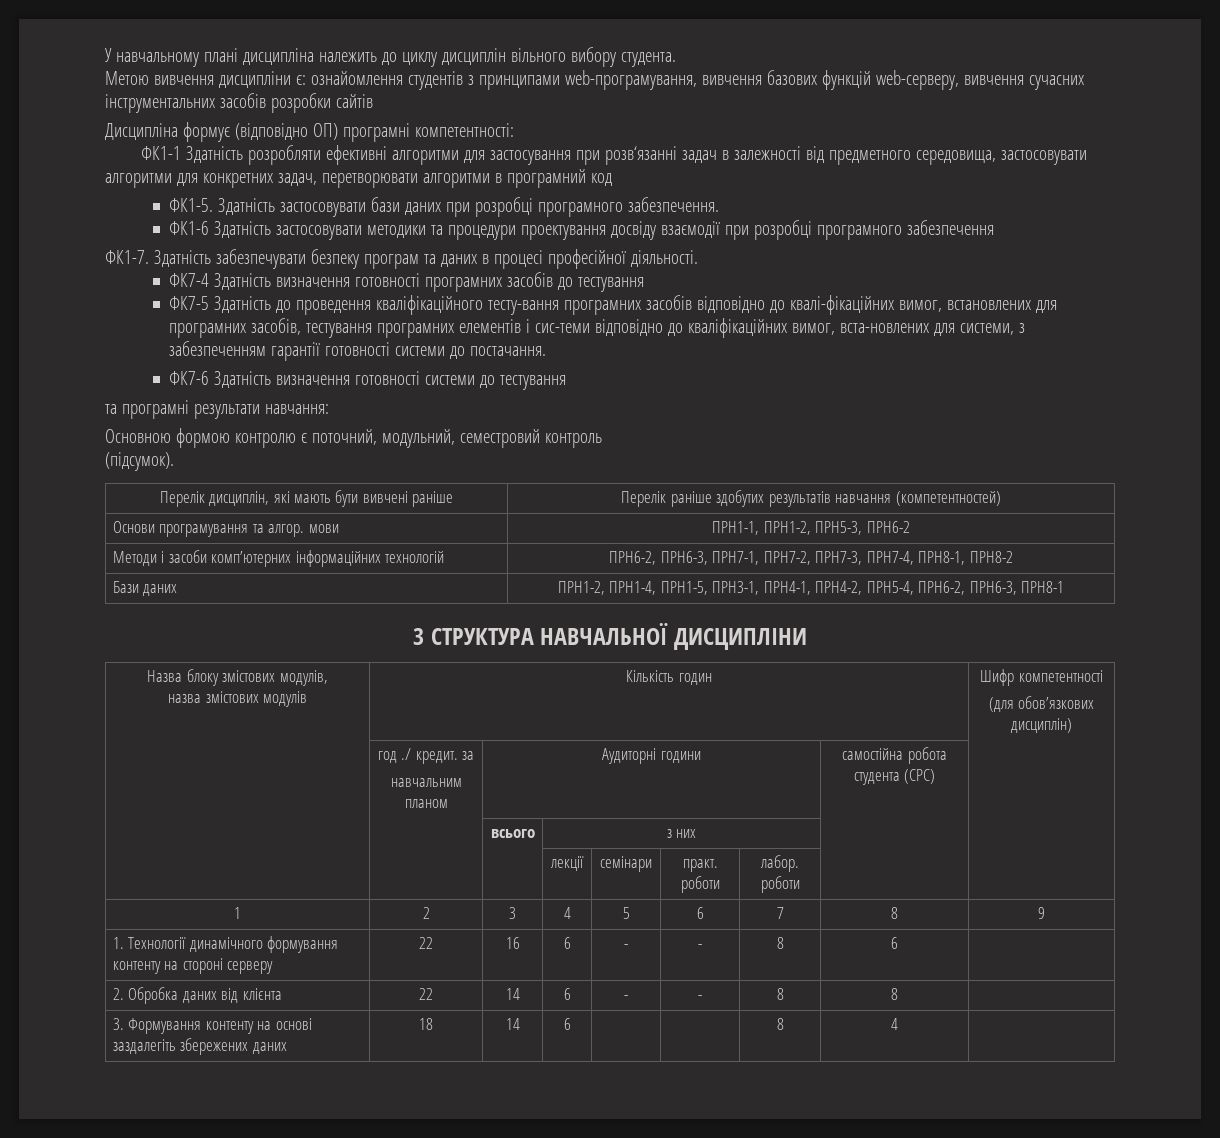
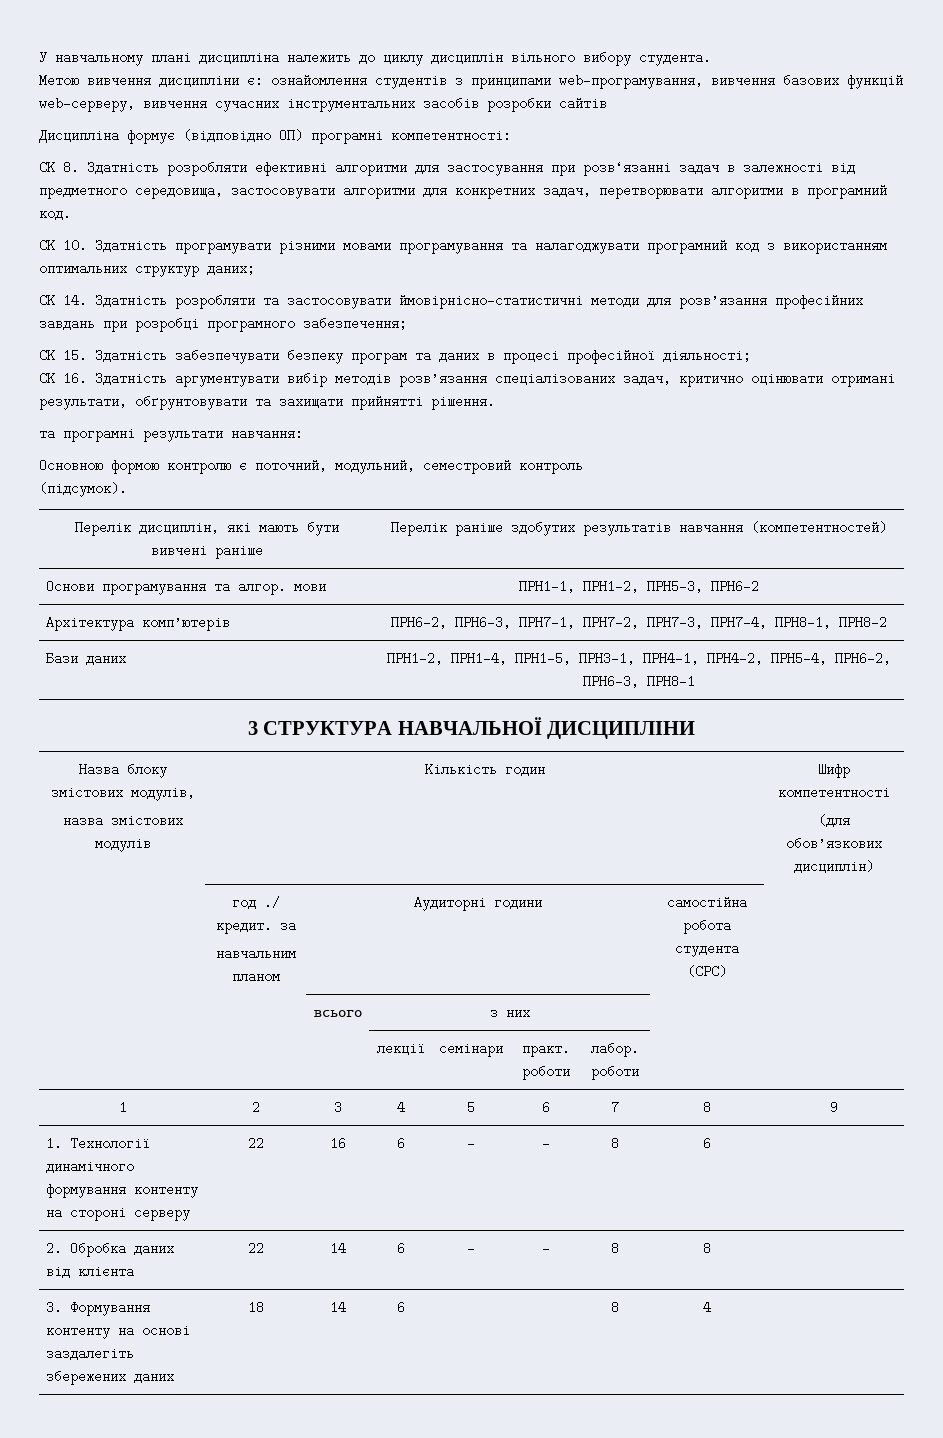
[141,146,182,160] ФК1-1 -> [39,159,79,175] СК 8.
[590,173,612,186] [169,197,720,217] [169,220,995,240] [105,250,149,264] код // ФК1-5. Здатність застосовувати бази даних при розробці програмного забезпечення. // ФК1-6 Здатність застосовувати методики та процедури проектування досвіду взаємодії при розробці програмного забезпечення // ФК1-7. -> [39,205,71,221] [39,237,887,254] [39,260,255,277] [39,292,863,309] [39,315,407,332] [39,347,87,363] код. // СК 10. Здатність програмувати різними мовами програмування та налагоджувати програмний код з використанням оптимальних структур даних; // СК 14. Здатність розробляти та застосовувати ймовірнісно-статистичні методи для розв’язання професійних завдань при розробці програмного забезпечення; // СК 15.
[630,250,698,267] [169,272,645,292] [169,295,1058,315] [169,318,1026,338] [169,341,547,361] [169,371,567,390] діяльності. // ФК7-4 Здатність визначення готовності програмних засобів до тестування // ФК7-5 Здатність до проведення кваліфікаційного тесту-вання програмних засобів відповідно до квалі-фікаційних вимог, встановлених для програмних засобів, тестування програмних елементів і сис-теми відповідно до кваліфікаційних вимог, вста-новлених для системи, з забезпеченням гарантії готовності системи до постачання. // ФК7-6 Здатність визначення готовності системи до тестування -> [663,347,751,363] [39,370,895,387] [39,393,495,410] діяльності; // СК 16. Здатність аргументувати вибір методів розв’язання спеціалізованих задач, критично оцінювати отримані результати, обґрунтовувати та захищати прийнятті рішення.
[112,550,445,567] Методи і засоби комп’ютерних інформаційних технологій -> [45,614,230,631] Архітектура комп’ютерів

